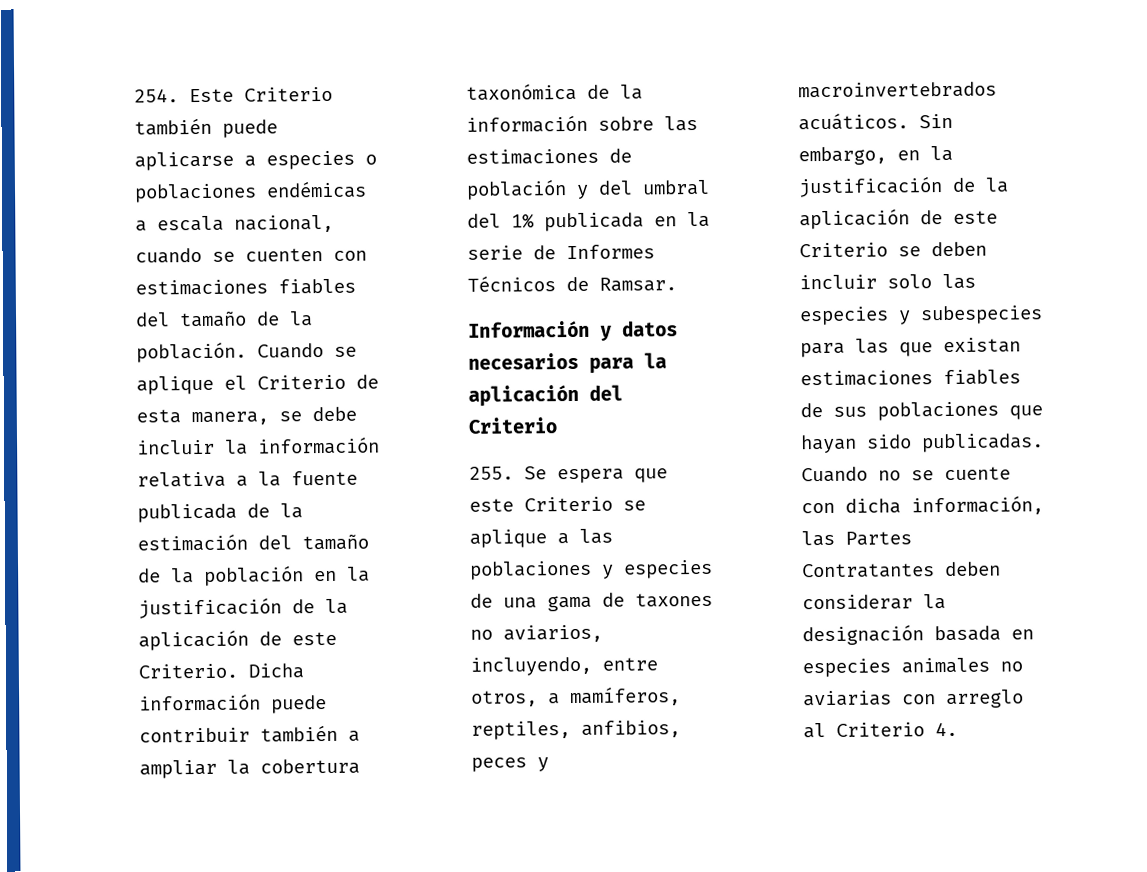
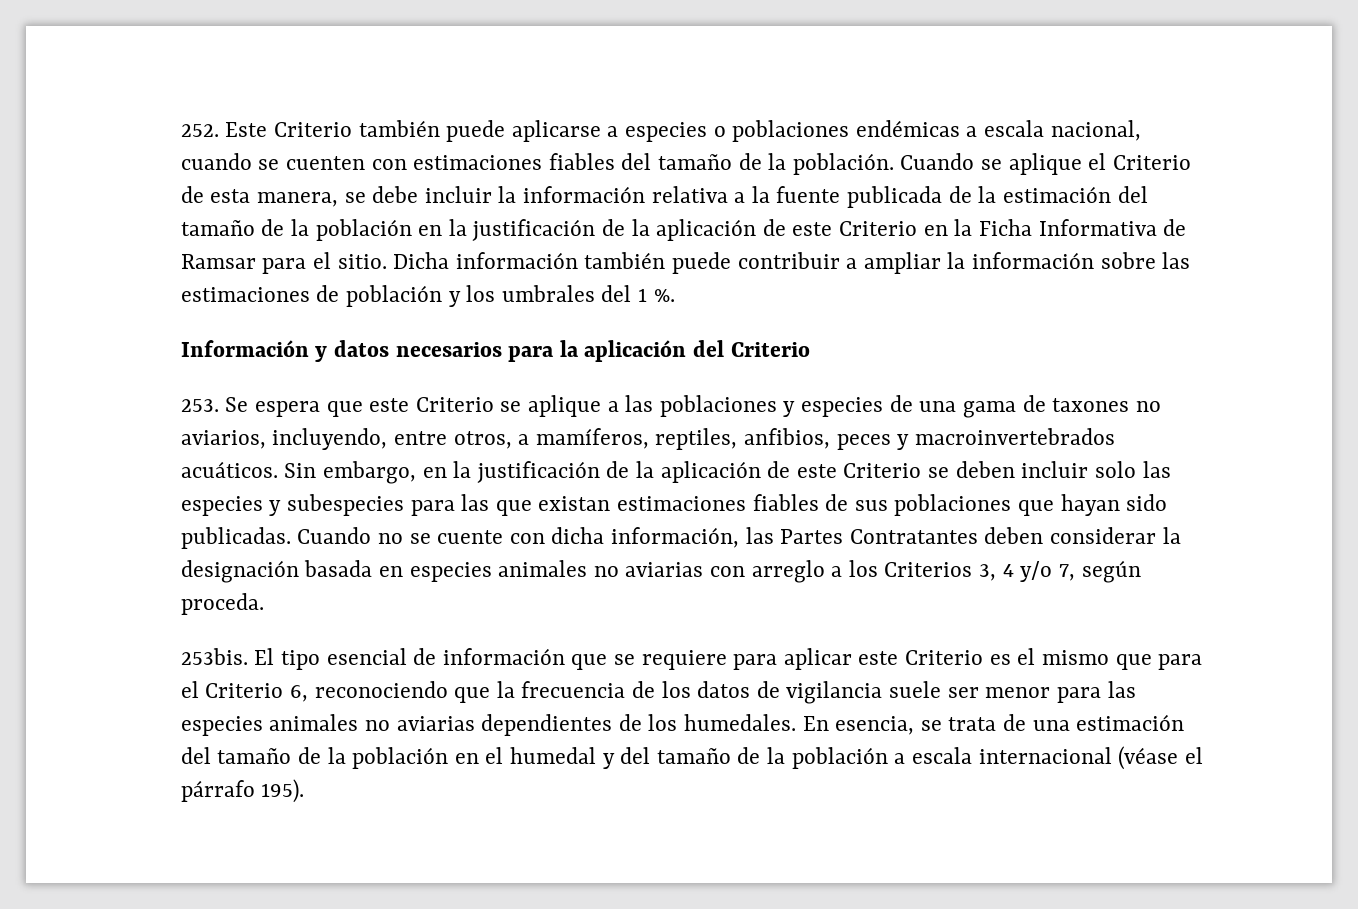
[134,88,180,103] 254. -> [180,124,219,137] 252.
[138,663,239,679] Criterio. -> [839,219,1187,236] [180,252,387,274] Criterio en la Ficha Informativa de Ramsar para el sitio.
(262, 702) none -> [584,252,666,269] también
[260,724,339,743] también -> (840, 260) none
[260,758,361,775] [466,82,644,101] cobertura taxonómica de la -> (966, 260) none
[598,179,711,196] [467,211,711,232] [467,244,656,260] [467,275,678,292] del umbral del 1% publicada en la serie de Informes Técnicos de Ramsar. -> [466,285,675,302] los umbrales del 1 %.
[469,466,515,480] 255. -> [180,399,219,412] 253.
[803,721,959,739] al Criterio 4. -> [831,560,1141,583] [180,593,264,615] [180,648,1203,670] [180,681,1136,704] [180,714,1185,736] [180,746,1203,770] [180,779,305,803] a los Criterios 3, 4 y/o 7, según proceda. // 253bis. El tipo esencial de información que se requiere para aplicar este Criterio es el mismo que para el Criterio 6, reconociendo que la frecuencia de los datos de vigilancia suele ser menor para las especies animales no aviarias dependientes de los humedales. En esencia, se trata de una estimación del tamaño de la población en el humedal y del tamaño de la población a escala internacional (véase el párrafo 195).

